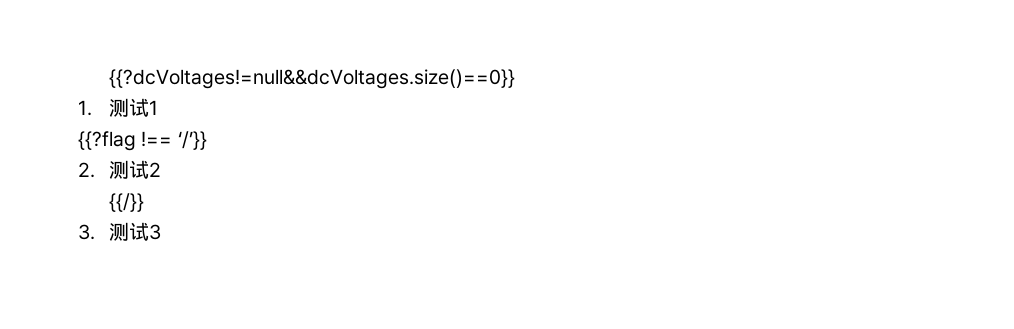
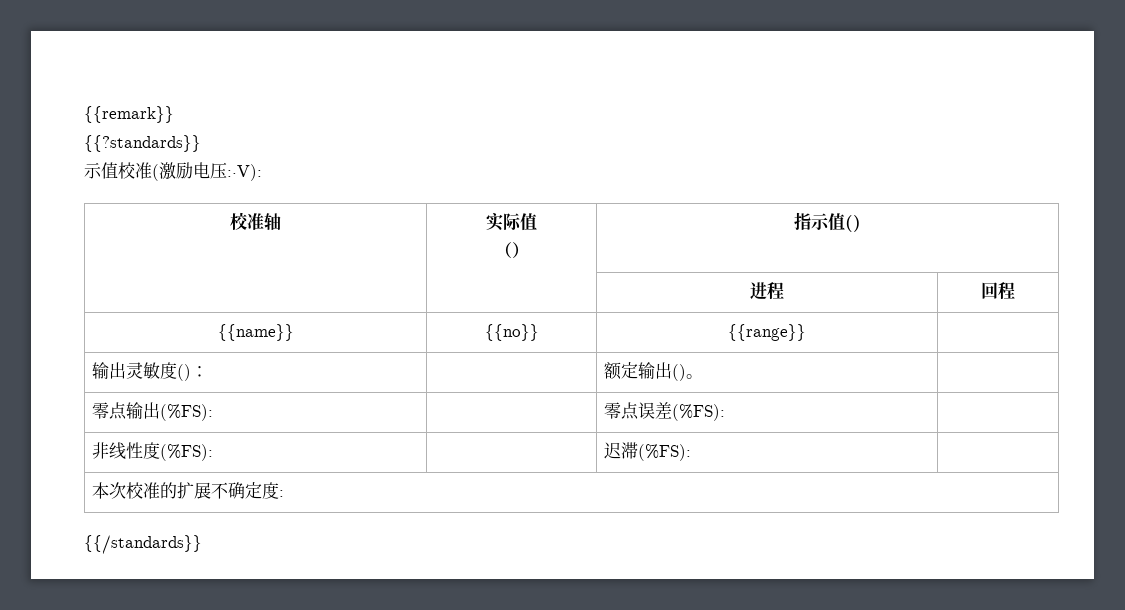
[108,69,515,89] [78,98,158,117] [78,131,207,151] [78,160,161,179] [108,193,144,212] [78,222,161,241] {{?dcVoltages!=null&&dcVoltages.size()==0}} // 1.测试1 // {{?flag !== ‘/’}} // 2.测试2 // {{/}} // 3.测试3 -> [84,106,174,123] [84,135,201,152] [84,162,262,181] [230,212,281,230] [486,213,537,231] [494,242,529,259] [793,212,861,232] [749,282,784,300] [981,282,1015,300] [217,324,294,341] [484,324,539,341] [727,324,806,341] [92,362,209,381] [604,362,704,381] [92,402,214,421] [604,402,726,421] [92,442,214,461] [604,442,692,461] [92,482,285,499] [84,535,202,554] {{remark}} // {{?standards}} // 示值校准(激励电压:·V): // 校准轴 | 实际值 // （） | 指示值() // | | 进程 | 回程 // {{name}} | {{no}} | {{range}} | // 输出灵敏度()： | | 额定输出()。 | // 零点输出(%FS): | | 零点误差(%FS): | // 非线性度(%FS): | | 迟滞(%FS): | // 本次校准的扩展不确定度: // {{/standards}}

